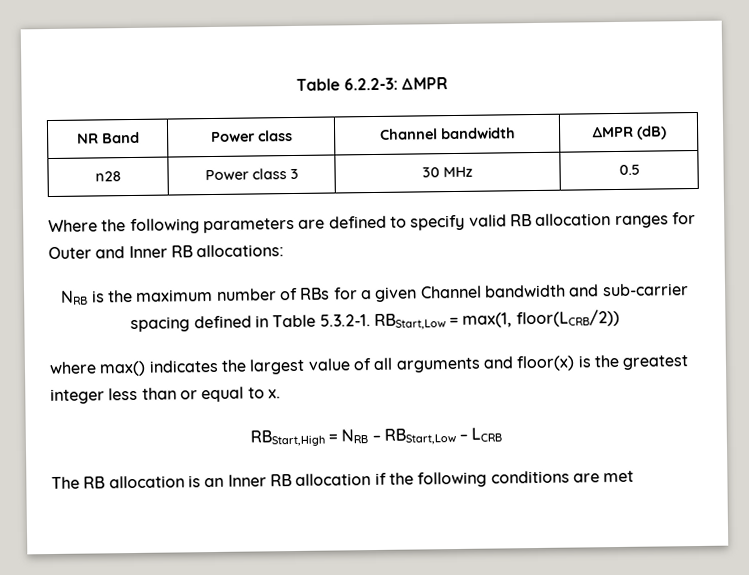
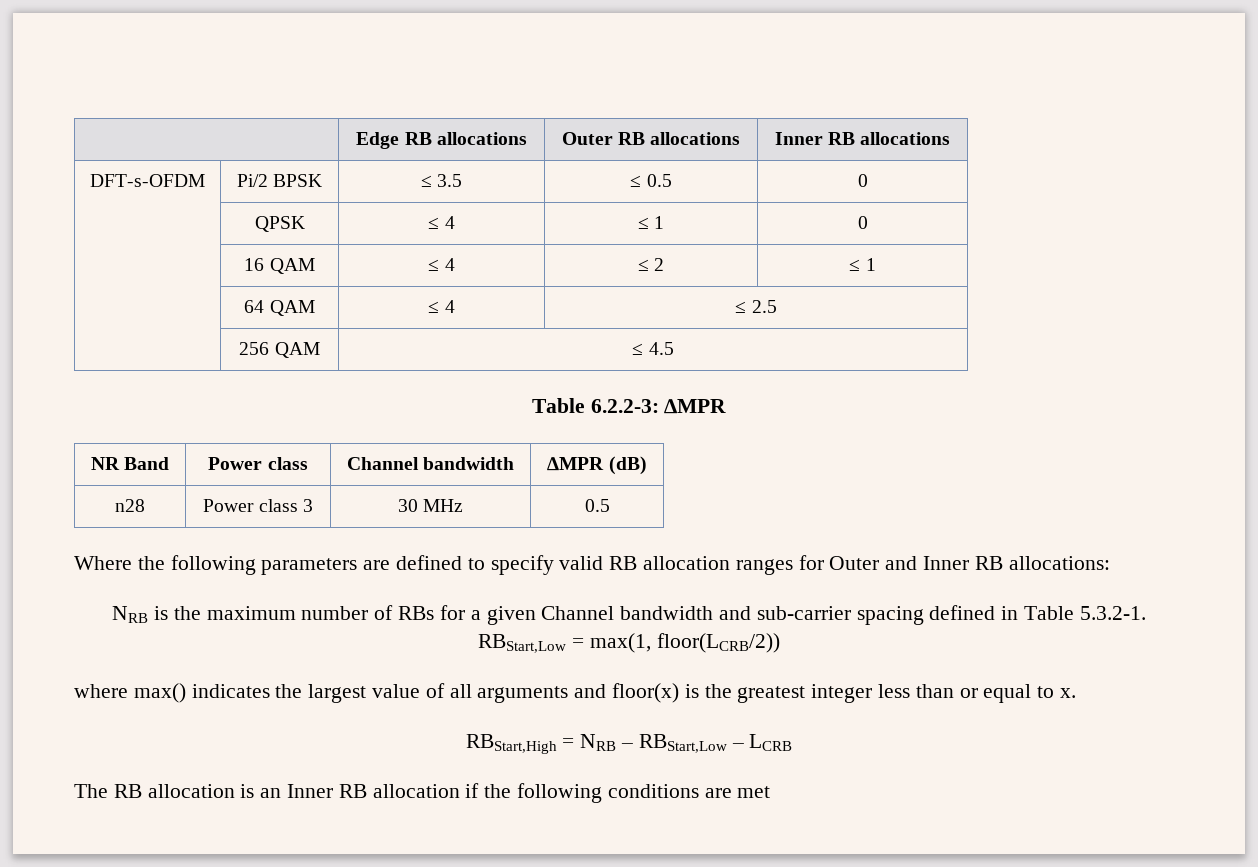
(296, 84) none -> [356,132,527,149] [561,132,741,145] [774,132,951,145] [90,174,205,187] [236,174,323,187] [420,174,463,187] [630,174,672,187] [857,174,868,187] [254,216,305,232] [428,216,455,229] [637,216,665,229] [857,216,868,229] [244,258,315,274] [428,258,455,271] [637,258,665,271] [849,258,876,271] [244,300,315,316] [428,300,455,313] [735,300,777,313] [239,342,320,358] [632,342,674,355] | Edge RB allocations | Outer RB allocations | Inner RB allocations // DFT-s-OFDM | Pi/2 BPSK | ≤ 3.5 | ≤ 0.5 | 0 // | QPSK | ≤ 4 | ≤ 1 | 0 // | 16 QAM | ≤ 4 | ≤ 2 | ≤ 1 // | 64 QAM | ≤ 4 | ≤ 2.5 // | 256 QAM | ≤ 4.5 //

